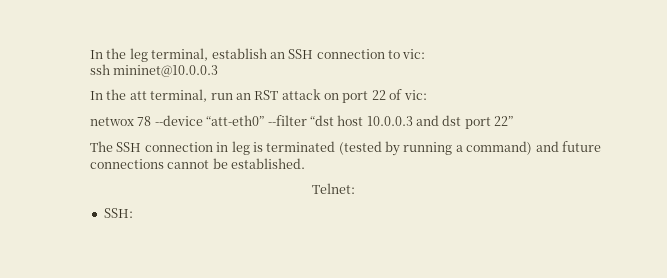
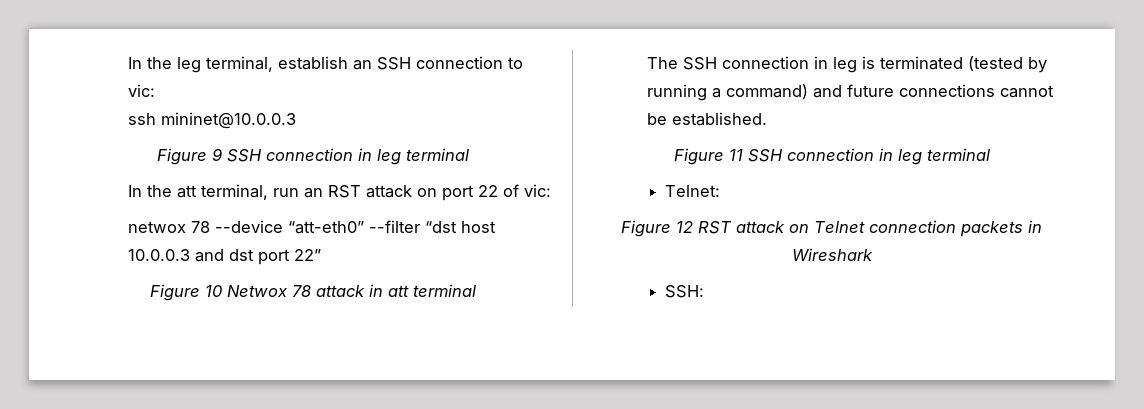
(219, 71) none -> [156,148,469,165] // Figure 9 SSH connection in leg terminal
(514, 121) none -> [149,284,476,301] // Figure 10 Netwox 78 attack in att terminal
[312,183,355,194] Telnet: -> [673,148,990,165] [665,185,721,197] [621,220,1042,237] [791,248,873,261] Figure 11 SSH connection in leg terminal // Telnet: // Figure 12 RST attack on Telnet connection packets in Wireshark

